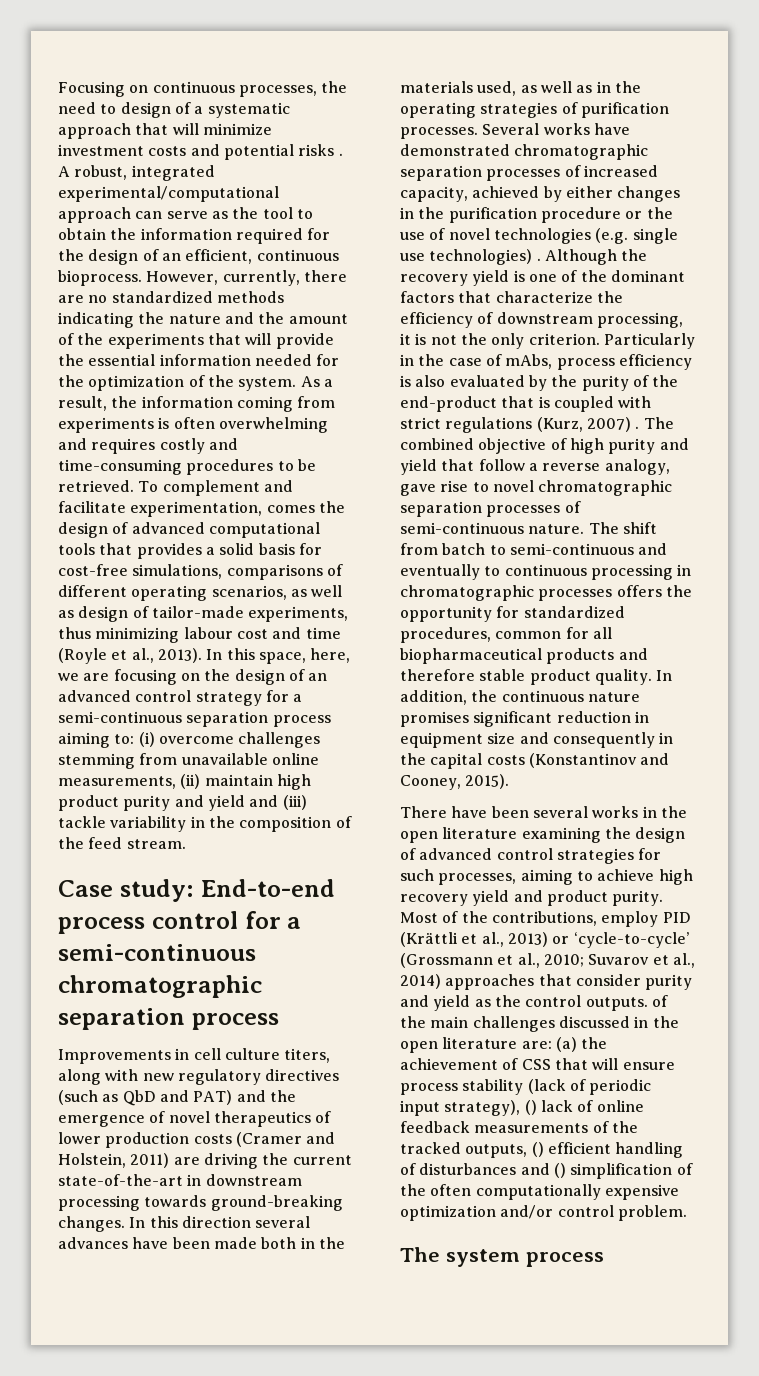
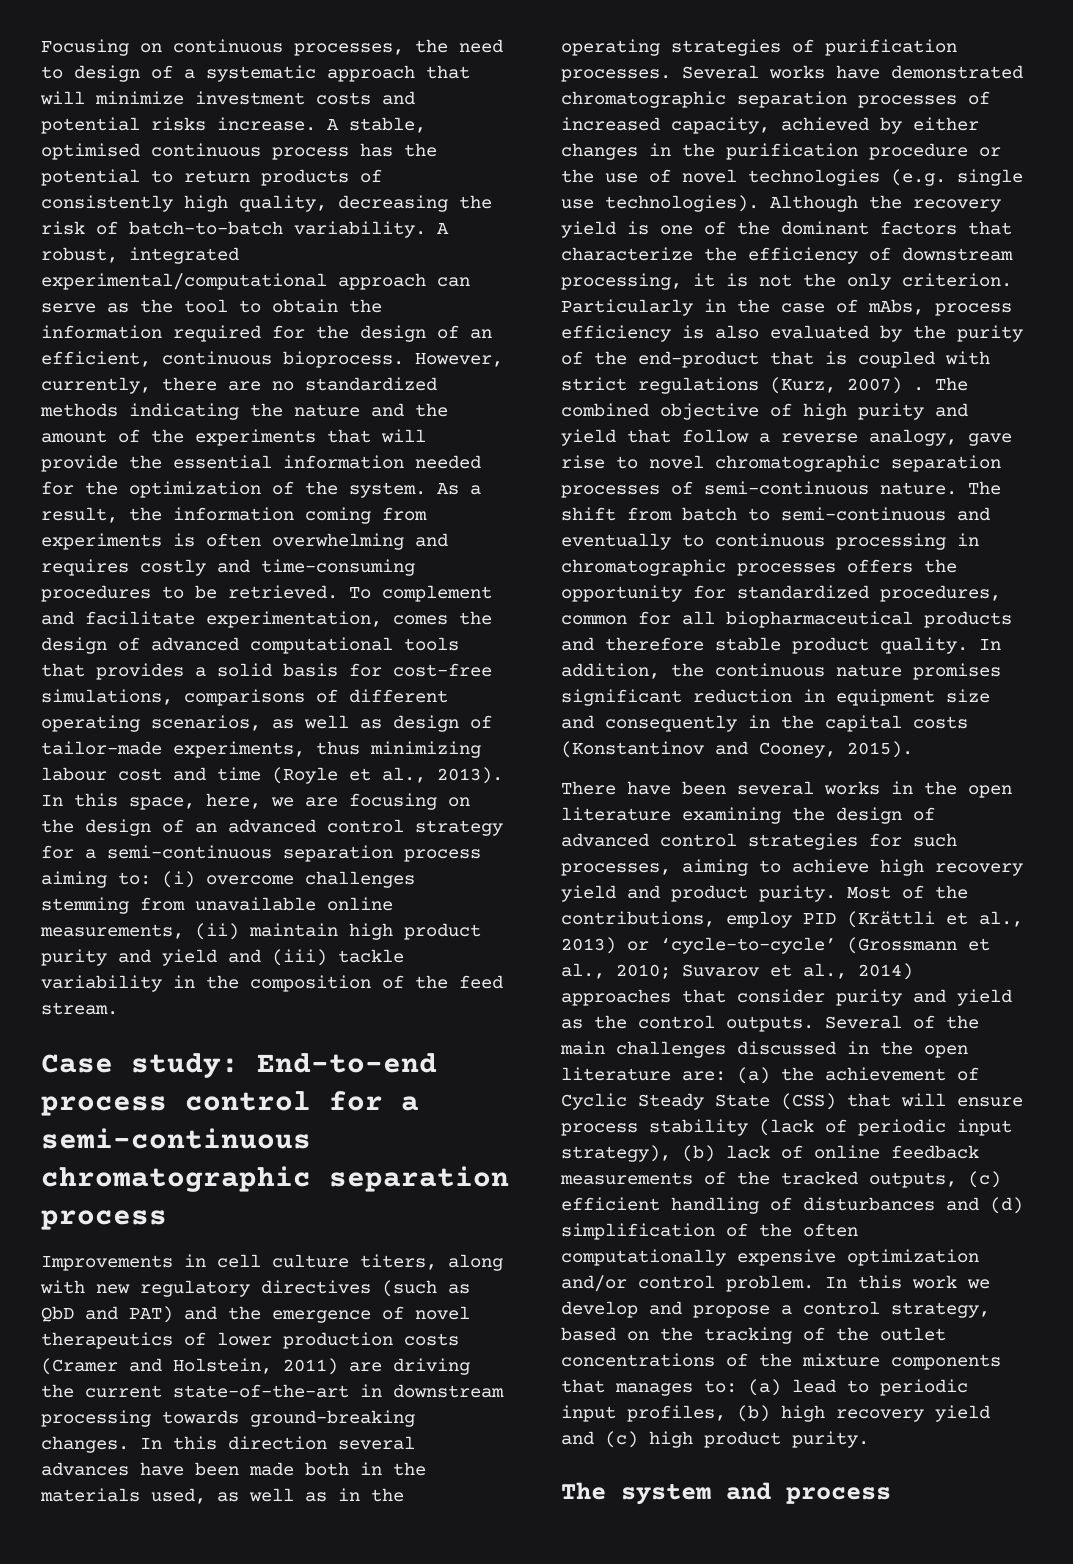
[338,153,343,156] . -> [217,117,426,133] [41,143,437,160] [41,169,382,186] [41,195,492,212] [41,221,426,238] increase. A stable, optimised continuous process has the potential to return products of consistently high quality, decreasing the risk of batch-to-batch variability.
[429,249,541,265] technologies) . -> [605,195,759,212] technologies).
(648, 1004) none -> [825,1015,902,1029] Several
[521,1059,551,1070] CSS -> [561,1093,836,1110] Cyclic Steady State (CSS)
[524,1100,537,1115] () -> [682,1145,715,1162] (b)
[531,1142,544,1157] () -> [968,1171,1001,1188] (c)
[553,1163,566,1178] () -> [990,1197,1023,1214] (d)
(687, 1213) none -> [825,1275,990,1289] [561,1301,990,1318] [561,1327,946,1344] [561,1353,1001,1370] [561,1379,968,1396] [561,1405,990,1422] [561,1431,869,1448] In this work we develop and propose a control strategy, based on the tracking of the outlet concentrations of the mixture components that manages to: (a) lead to periodic input profiles, (b) high recovery yield and (c) high product purity.
(520, 1258) none -> [726,1482,771,1500] and

